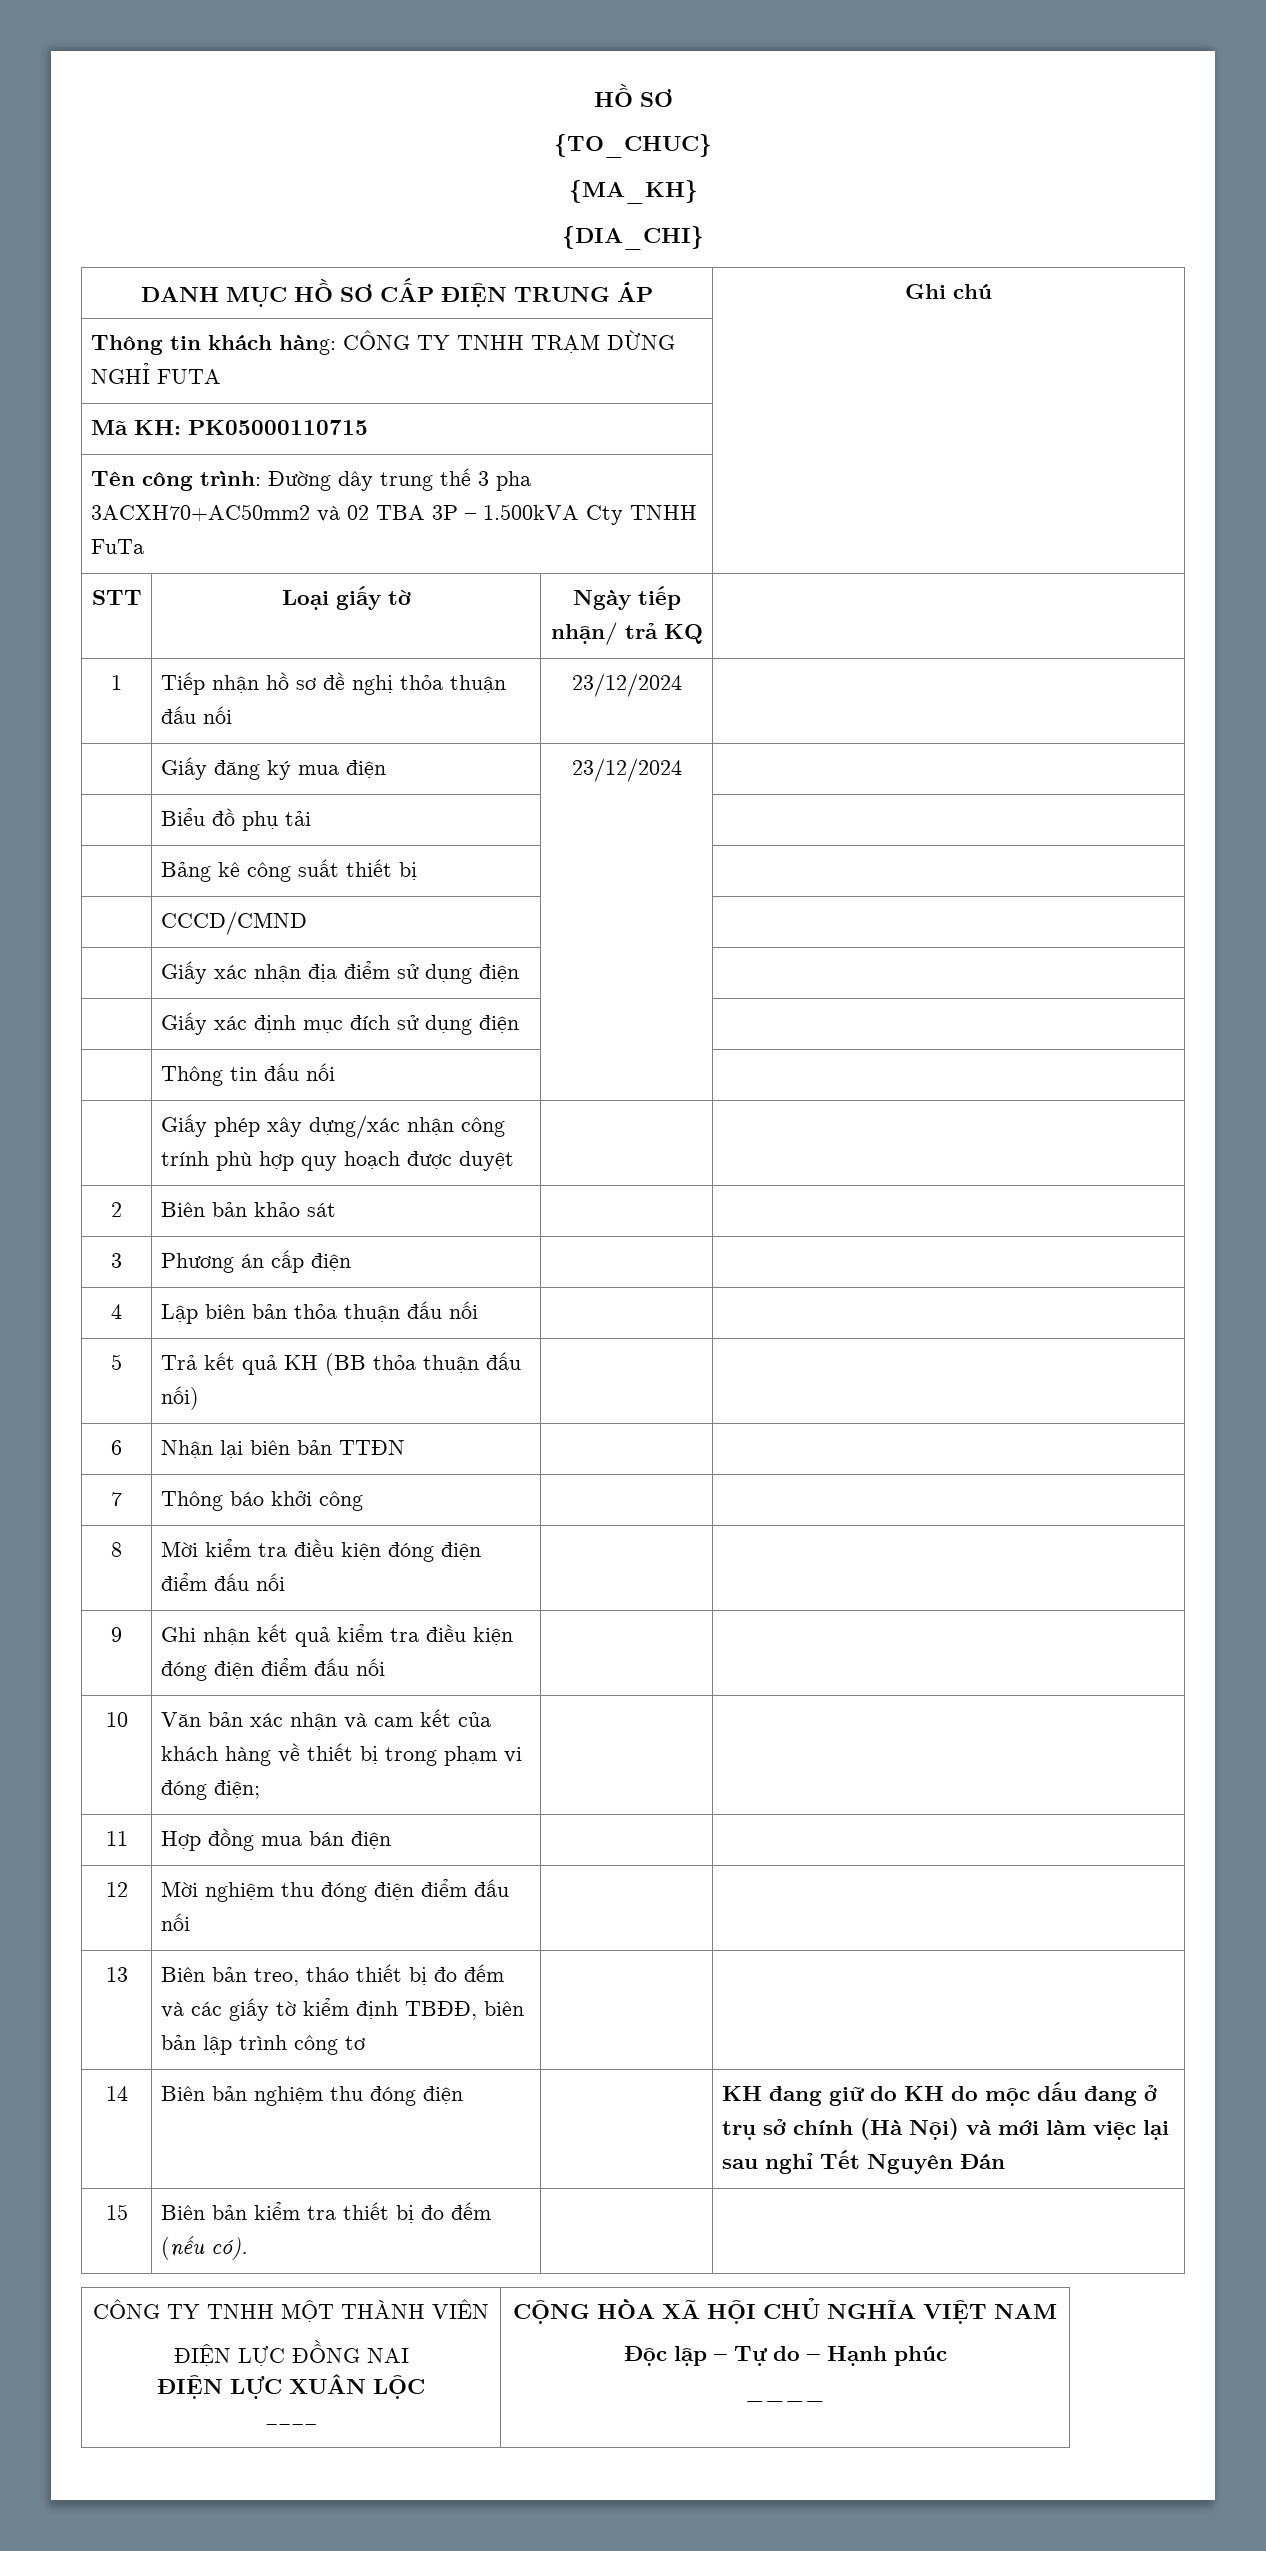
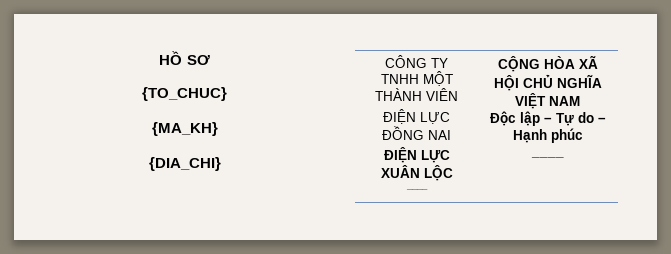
[141,277,653,307] [905,284,992,299] [90,330,675,355] [90,363,221,384] [90,420,368,435] [90,468,531,491] [90,504,697,525] [90,539,144,554] [91,590,142,605] [281,586,411,610] [572,586,681,610] [550,622,703,645] [111,675,122,690] [160,672,506,695] [160,706,232,724] [571,673,682,697] [160,757,386,780] [571,758,682,782] [160,808,311,831] [160,859,417,882] [160,911,307,935] [160,961,519,984] [160,1012,519,1035] [160,1063,335,1086] [160,1114,505,1139] [160,1151,514,1171] [111,1202,122,1217] [160,1202,336,1217] [111,1253,122,1268] [160,1250,351,1273] [111,1304,122,1319] [160,1301,478,1324] [111,1354,122,1370] [160,1352,521,1376] [160,1386,199,1410] [111,1440,122,1455] [160,1440,405,1458] [111,1492,122,1506] [160,1491,363,1511] [111,1542,122,1557] [160,1539,481,1562] [160,1573,285,1591] [111,1627,122,1642] [160,1624,513,1647] [160,1658,385,1681] [105,1712,128,1727] [160,1709,491,1730] [160,1743,522,1766] [160,1780,260,1800] [105,1831,128,1846] [160,1828,391,1851] [105,1882,128,1897] [160,1879,509,1902] [160,1913,190,1931] [105,1967,128,1982] [160,1964,504,1986] [160,1998,524,2021] [160,2035,365,2055] [105,2086,128,2101] [160,2086,463,2106] [721,2082,1157,2106] [721,2118,1169,2140] [721,2150,1005,2174] [105,2204,128,2220] [160,2202,491,2223] [160,2236,248,2260] // DANH MỤC HỒ SƠ CẤP ĐIỆN TRUNG ÁP | Ghi chú // Thông tin khách hàng: CÔNG TY TNHH TRẠM DỪNG NGHỈ FUTA | // Mã KH: PK05000110715 | // Tên công trình: Đường dây trung thế 3 pha 3ACXH70+AC50mm2 và 02 TBA 3P – 1.500kVA Cty TNHH FuTa | // STT | Loại giấy tờ | Ngày tiếp nhận/ trả KQ | // 1 | Tiếp nhận hồ sơ đề nghị thỏa thuận đấu nối | 23/12/2024 | // | Giấy đăng ký mua điện | 23/12/2024 | // | Biểu đồ phụ tải | | // | Bảng kê công suất thiết bị | | // | CCCD/CMND | | // | Giấy xác nhận địa điểm sử dụng điện | | // | Giấy xác định mục đích sử dụng điện | | // | Thông tin đấu nối | | // | Giấy phép xây dựng/xác nhận công trính phù hợp quy hoạch được duyệt | | // 2 | Biên bản khảo sát | | // 3 | Phương án cấp điện | | // 4 | Lập biên bản thỏa thuận đấu nối | | // 5 | Trả kết quả KH (BB thỏa thuận đấu nối) | | // 6 | Nhận lại biên bản TTĐN | | // 7 | Thông báo khởi công | | // 8 | Mời kiểm tra điều kiện đóng điện điểm đấu nối | | // 9 | Ghi nhận kết quả kiểm tra điều kiện đóng điện điểm đấu nối | | // 10 | Văn bản xác nhận và cam kết của khách hàng về thiết bị trong phạm vi đóng điện; | | // 11 | Hợp đồng mua bán điện | | // 12 | Mời nghiệm thu đóng điện điểm đấu nối | | // 13 | Biên bản treo, tháo thiết bị đo đếm và các giấy tờ kiểm định TBĐĐ, biên bản lập trình công tơ | | // 14 | Biên bản nghiệm thu đóng điện | | KH đang giữ do KH do mộc dấu đang ở trụ sở chính (Hà Nội) và mới làm việc lại sau nghỉ Tết Nguyên Đán // 15 | Biên bản kiểm tra thiết bị đo đếm (nếu có). | | -> (221, 164) none

